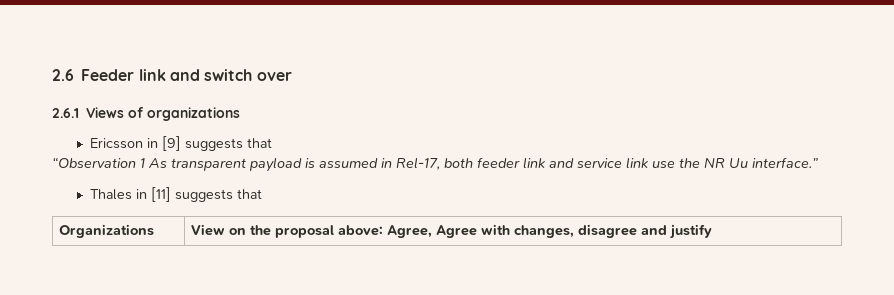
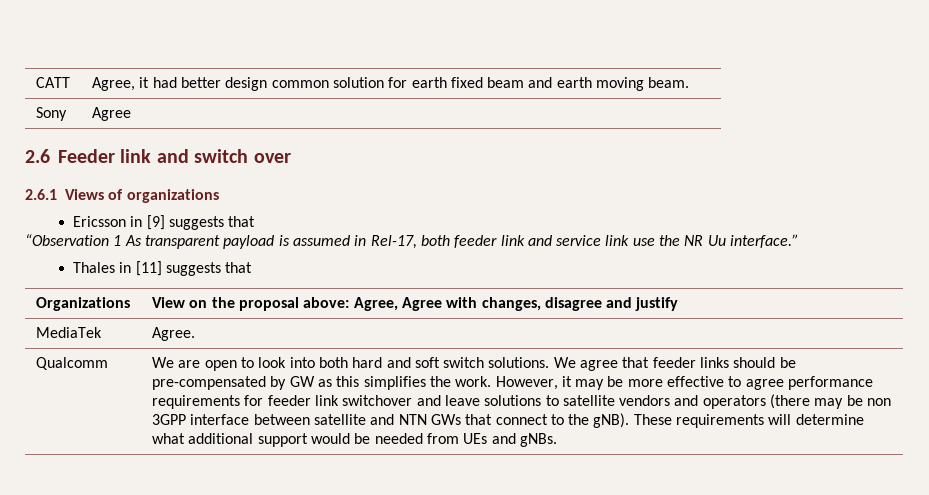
(52, 75) none -> [35,77,70,88] [91,77,690,91] [35,107,67,121] [91,107,131,121] CATT | Agree, it had better design common solution for earth fixed beam and earth moving beam. // Sony | Agree //
(713, 231) none -> [35,327,102,338] [151,327,195,341] [35,357,108,370] [151,357,796,371] [151,376,874,390] [151,394,892,409] [151,413,864,428] [151,433,557,447] // MediaTek | Agree. // Qualcomm | We are open to look into both hard and soft switch solutions. We agree that feeder links should be pre-compensated by GW as this simplifies the work. However, it may be more effective to agree performance requirements for feeder link switchover and leave solutions to satellite vendors and operators (there may be non 3GPP interface between satellite and NTN GWs that connect to the gNB). These requirements will determine what additional support would be needed from UEs and gNBs.

